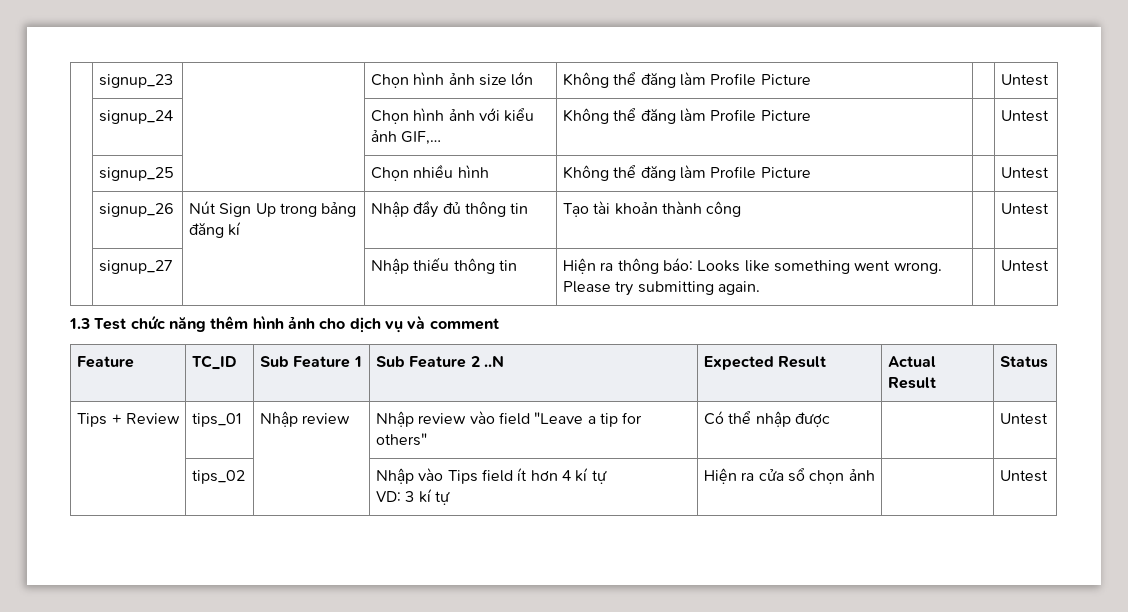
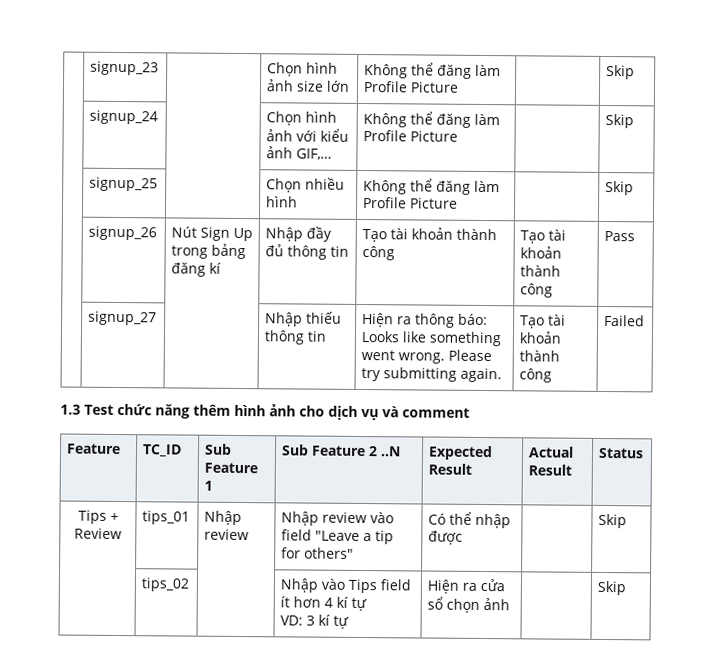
[1001,74,1050,86] Untest -> [605,64,635,80] Skip
[1001,110,1050,122] Untest -> [604,113,634,129] Skip
[1001,167,1050,179] Untest -> [604,180,634,196] Skip
[1001,203,1050,215] | Untest -> [519,229,566,244] [519,246,562,259] [519,265,561,277] [519,283,553,298] [603,230,635,242] Tạo tài khoản thành công | Pass
[1001,260,1050,272] | Untest -> [519,314,566,329] [518,331,562,344] [518,350,560,362] [518,368,552,383] [603,314,645,327] Tạo tài khoản thành công | Failed
[1000,413,1049,425] Untest -> [597,513,627,529] Skip
[1000,470,1049,482] Untest -> [596,580,626,596] Skip

